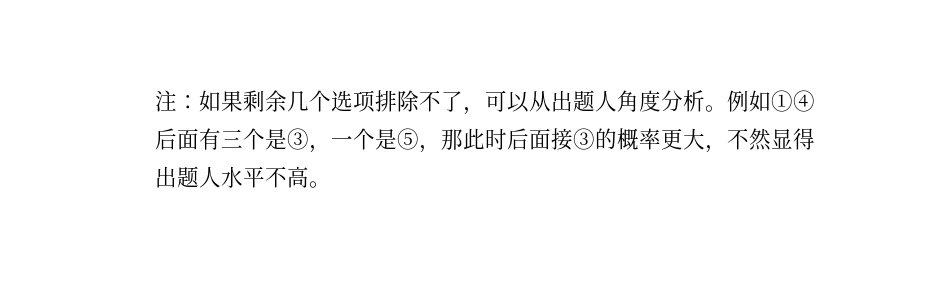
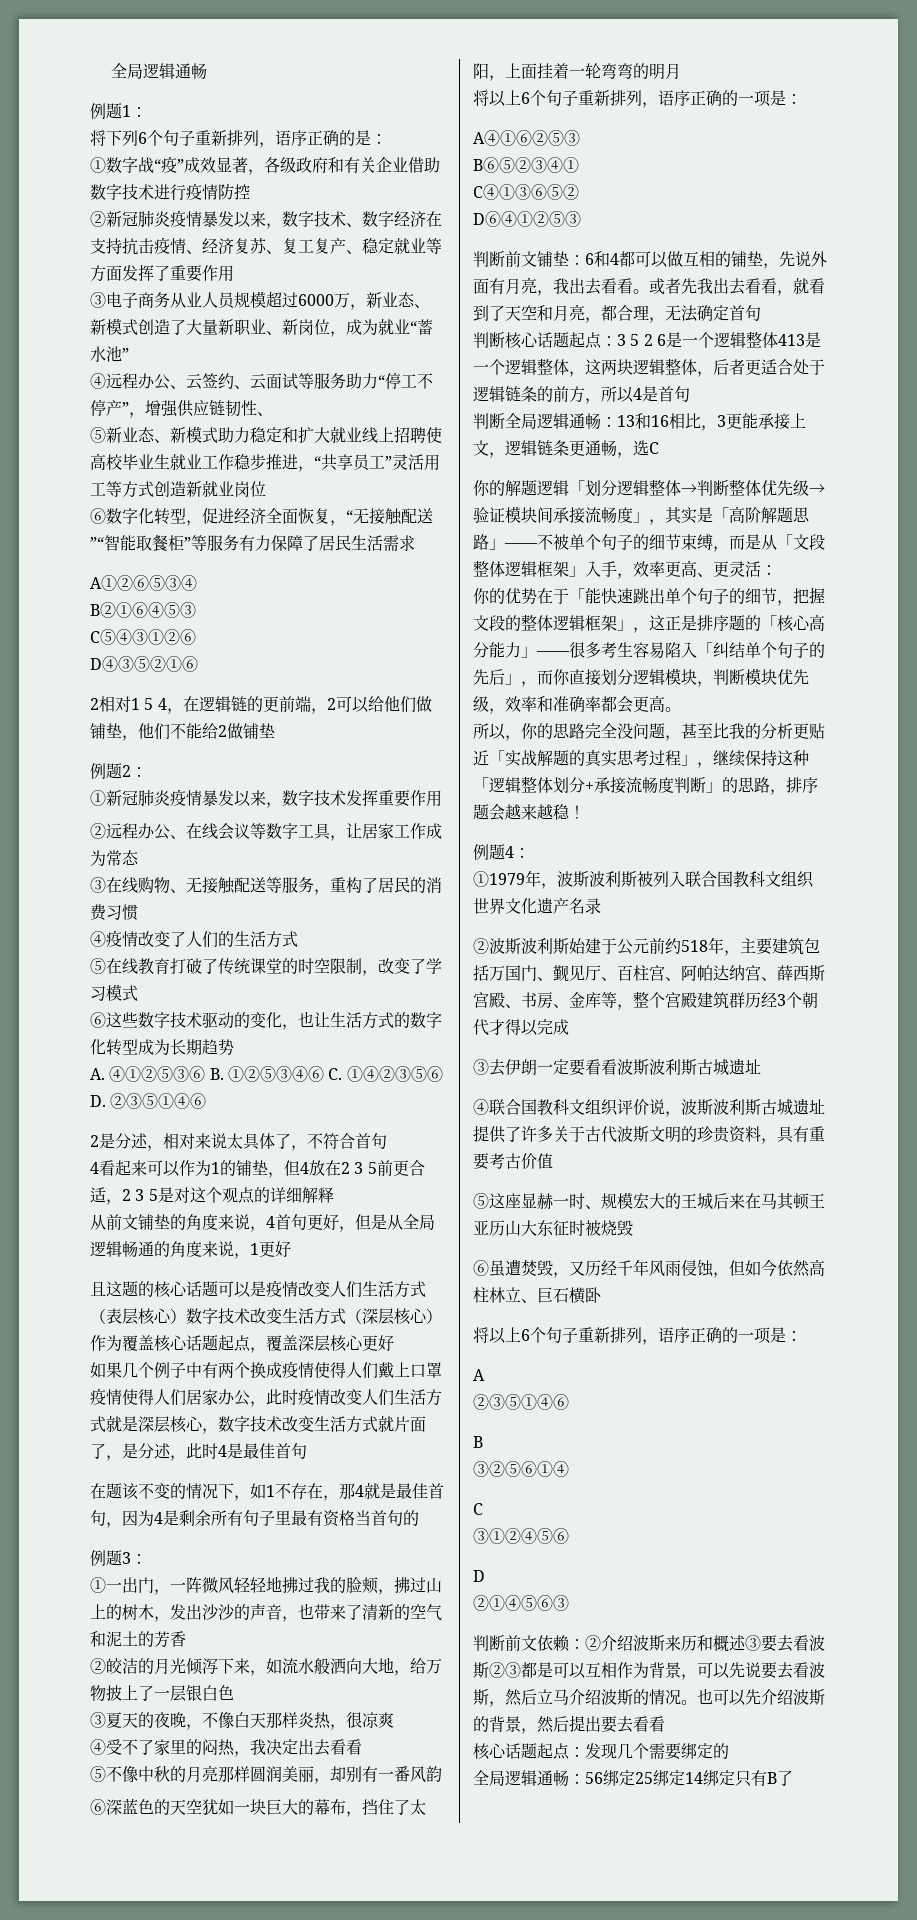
[155,90,816,115] [155,128,816,153] [155,166,332,188] 注：如果剩余几个选项排除不了，可以从出题人角度分析。例如①④后面有三个是③，一个是⑤，那此时后面接③的概率更大，不然显得出题人水平不高。 -> [110,63,207,79] [90,103,147,119] [90,130,387,148] [90,156,440,175] [90,183,250,201] [90,210,442,229] [90,237,442,255] [90,264,234,282] [90,291,430,310] [90,318,433,337] [90,346,129,362] [90,372,433,390] [90,399,273,418] [90,426,442,444] [90,453,440,472] [90,481,266,498] [90,508,433,526] [90,534,415,551] [90,575,197,591] [90,602,196,618] [90,629,196,645] [90,656,198,672] [90,696,432,714] [90,723,275,741] [90,763,147,779] [90,789,442,808] [90,823,442,841] [90,850,139,866] [90,877,442,895] [90,904,138,921] [90,930,298,948] [90,958,442,976] [90,984,138,1001] [90,1011,442,1030] [90,1039,234,1056] [90,1066,443,1082] [90,1093,207,1109] [90,1133,387,1151] [90,1160,425,1178] [90,1187,334,1205] [90,1214,435,1232] [90,1241,291,1259] [90,1280,426,1298] [90,1308,442,1325] [90,1335,394,1353] [90,1361,442,1379] [90,1388,442,1407] [90,1416,426,1434] [90,1443,307,1461] [90,1483,444,1501] [90,1510,419,1528] [90,1550,147,1566] [90,1576,442,1595] [90,1603,442,1622] [90,1631,186,1648] [90,1657,442,1676] [90,1685,234,1702] [90,1712,394,1730] [90,1739,362,1757] [90,1765,442,1784] [90,1798,426,1817] [473,63,681,81] [473,90,802,108] [473,130,580,146] [473,157,579,173] [473,184,579,200] [473,211,581,227] [473,251,827,269] [473,277,825,296] [473,304,761,323] [473,331,821,349] [473,358,825,377] [473,386,690,404] [473,413,806,431] [473,440,659,458] [473,479,825,497] [473,506,810,525] [473,534,825,552] [473,560,777,579] [473,587,825,606] [473,614,825,633] [473,642,825,659] [473,668,809,687] [473,695,681,714] [473,723,825,741] [473,749,809,768] [473,776,818,795] [473,804,585,821] [473,844,530,860] [473,870,814,889] [473,897,601,914] [473,937,820,956] [473,964,825,981] [473,991,818,1010] [473,1019,569,1036] [473,1058,761,1076] [473,1098,825,1117] [473,1125,825,1144] [473,1153,553,1170] [473,1192,825,1210] [473,1220,633,1236] [473,1259,825,1278] [473,1287,602,1304] [473,1327,802,1345] [473,1369,485,1381] [473,1394,569,1410] [473,1436,483,1448] [473,1461,569,1477] [473,1503,483,1515] [473,1528,569,1544] [473,1570,485,1582] [473,1595,569,1611] [473,1635,825,1652] [473,1662,825,1680] [473,1688,825,1707] [473,1715,665,1734] [473,1743,729,1760] [473,1770,793,1787] 全局逻辑通畅 // 例题1： // 将下列6个句子重新排列，语序正确的是： // ①数字战“疫”成效显著，各级政府和有关企业借助数字技术进行疫情防控 // ②新冠肺炎疫情暴发以来，数字技术、数字经济在支持抗击疫情、经济复苏、复工复产、稳定就业等方面发挥了重要作用 // ③电子商务从业人员规模超过6000万，新业态、新模式创造了大量新职业、新岗位，成为就业“蓄水池” // ④远程办公、云签约、云面试等服务助力“停工不停产”，增强供应链韧性、 // ⑤新业态、新模式助力稳定和扩大就业线上招聘使高校毕业生就业工作稳步推进，“共享员工”灵活用工等方式创造新就业岗位 // ⑥数字化转型，促进经济全面恢复，“无接触配送”“智能取餐柜”等服务有力保障了居民生活需求 // A①②⑥⑤③④ // B②①⑥④⑤③ // C⑤④③①②⑥ // D④③⑤②①⑥ // 2相对1 5 4，在逻辑链的更前端，2可以给他们做铺垫，他们不能给2做铺垫 // 例题2： // ①新冠肺炎疫情暴发以来，数字技术发挥重要作用 // ②远程办公、在线会议等数字工具，让居家工作成为常态 // ③在线购物、无接触配送等服务，重构了居民的消费习惯 // ④疫情改变了人们的生活方式 // ⑤在线教育打破了传统课堂的时空限制，改变了学习模式 // ⑥这些数字技术驱动的变化，也让生活方式的数字化转型成为长期趋势 // A. ④①②⑤③⑥ B. ①②⑤③④⑥ C. ①④②③⑤⑥ D. ②③⑤①④⑥ // 2是分述，相对来说太具体了，不符合首句 // 4看起来可以作为1的铺垫，但4放在2 3 5前更合适，2 3 5是对这个观点的详细解释 // 从前文铺垫的角度来说，4首句更好，但是从全局逻辑畅通的角度来说，1更好 // 且这题的核心话题可以是疫情改变人们生活方式（表层核心）数字技术改变生活方式（深层核心）作为覆盖核心话题起点，覆盖深层核心更好 // 如果几个例子中有两个换成疫情使得人们戴上口罩疫情使得人们居家办公，此时疫情改变人们生活方式就是深层核心，数字技术改变生活方式就片面了，是分述，此时4是最佳首句 // 在题该不变的情况下，如1不存在，那4就是最佳首句，因为4是剩余所有句子里最有资格当首句的 // 例题3： // ①一出门，一阵微风轻轻地拂过我的脸颊，拂过山上的树木，发出沙沙的声音，也带来了清新的空气和泥土的芳香 // ②皎洁的月光倾泻下来，如流水般洒向大地，给万物披上了一层银白色 // ③夏天的夜晚，不像白天那样炎热，很凉爽 // ④受不了家里的闷热，我决定出去看看 // ⑤不像中秋的月亮那样圆润美丽，却别有一番风韵 // ⑥深蓝色的天空犹如一块巨大的幕布，挡住了太阳，上面挂着一轮弯弯的明月 // 将以上6个句子重新排列，语序正确的一项是： // A④①⑥②⑤③ // B⑥⑤②③④① // C④①③⑥⑤② // D⑥④①②⑤③ // 判断前文铺垫：6和4都可以做互相的铺垫，先说外面有月亮，我出去看看。或者先我出去看看，就看到了天空和月亮，都合理，无法确定首句 // 判断核心话题起点：3 5 2 6是一个逻辑整体413是一个逻辑整体，这两块逻辑整体，后者更适合处于逻辑链条的前方，所以4是首句 // 判断全局逻辑通畅：13和16相比，3更能承接上文，逻辑链条更通畅，选C // 你的解题逻辑「划分逻辑整体→判断整体优先级→验证模块间承接流畅度」，其实是「高阶解题思路」——不被单个句子的细节束缚，而是从「文段整体逻辑框架」入手，效率更高、更灵活： // 你的优势在于「能快速跳出单个句子的细节，把握文段的整体逻辑框架」，这正是排序题的「核心高分能力」——很多考生容易陷入「纠结单个句子的先后」，而你直接划分逻辑模块，判断模块优先级，效率和准确率都会更高。 // 所以，你的思路完全没问题，甚至比我的分析更贴近「实战解题的真实思考过程」，继续保持这种「逻辑整体划分+承接流畅度判断」的思路，排序题会越来越稳！ // 例题4： // ①1979年，波斯波利斯被列入联合国教科文组织世界文化遗产名录 // ②波斯波利斯始建于公元前约518年，主要建筑包括万国门、觐见厅、百柱宫、阿帕达纳宫、薛西斯宫殿、书房、金库等，整个宫殿建筑群历经3个朝代才得以完成 // ③去伊朗一定要看看波斯波利斯古城遗址 // ④联合国教科文组织评价说，波斯波利斯古城遗址提供了许多关于古代波斯文明的珍贵资料，具有重要考古价值 // ⑤这座显赫一时、规模宏大的王城后来在马其顿王亚历山大东征时被烧毁 // ⑥虽遭焚毁，又历经千年风雨侵蚀，但如今依然高柱林立、巨石横卧 // 将以上6个句子重新排列，语序正确的一项是： // A // ②③⑤①④⑥ // B // ③②⑤⑥①④ // C // ③①②④⑤⑥ // D // ②①④⑤⑥③ // 判断前文依赖：②介绍波斯来历和概述③要去看波斯②③都是可以互相作为背景，可以先说要去看波斯，然后立马介绍波斯的情况。也可以先介绍波斯的背景，然后提出要去看看 // 核心话题起点：发现几个需要绑定的 // 全局逻辑通畅：56绑定25绑定14绑定只有B了

